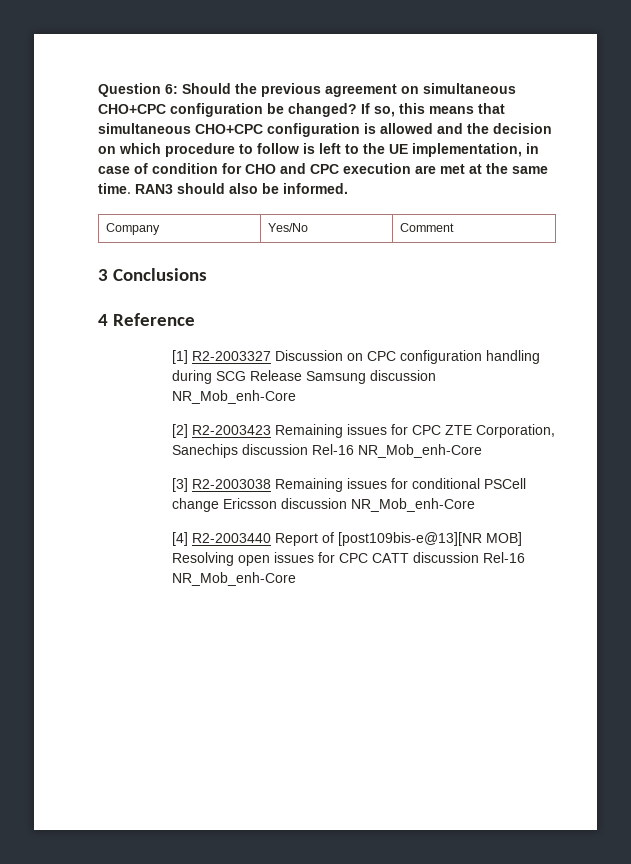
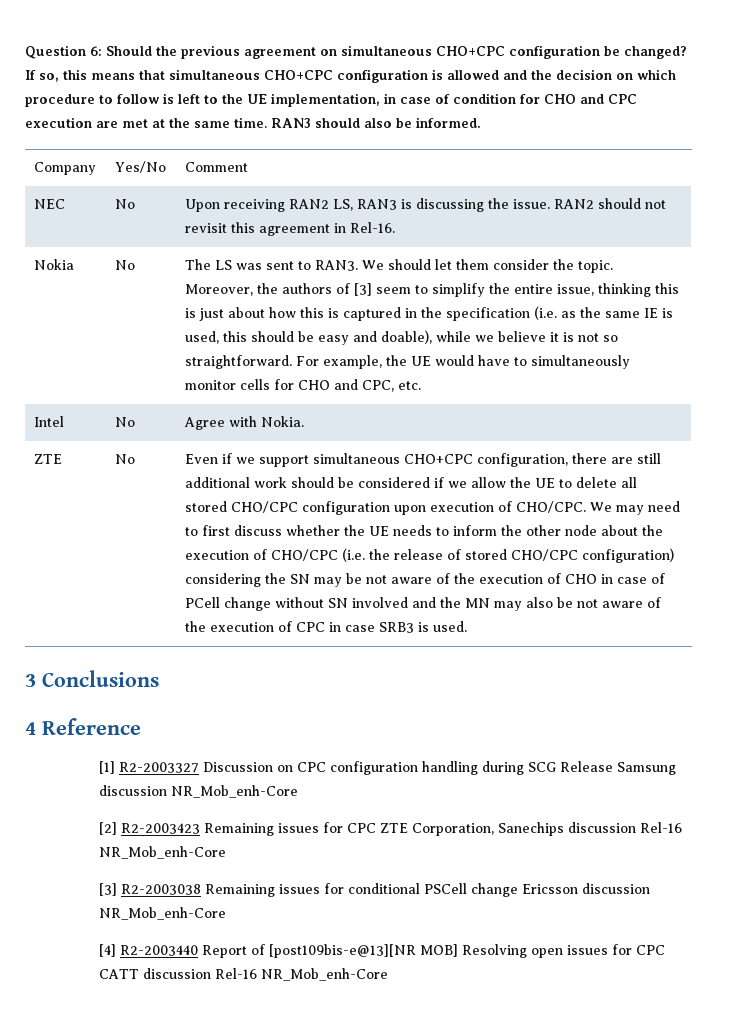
(455, 227) none -> [34,199,66,209] [115,199,136,209] [185,198,667,212] [185,222,396,236] [34,259,75,270] [115,260,136,270] [185,259,614,273] [185,283,680,297] [185,306,674,321] [185,330,619,345] [185,355,631,369] [185,379,422,392] [34,416,65,427] [115,417,136,427] [184,416,305,430] [34,454,63,464] [115,454,136,464] [185,453,662,467] [185,477,638,488] [185,501,681,515] [185,525,664,536] [185,548,675,563] [185,573,666,587] [185,597,662,611] [185,621,468,633] // NEC | No | Upon receiving RAN2 LS, RAN3 is discussing the issue. RAN2 should not revisit this agreement in Rel-16. // Nokia | No | The LS was sent to RAN3. We should let them consider the topic. Moreover, the authors of [3] seem to simplify the entire issue, thinking this is just about how this is captured in the specification (i.e. as the same IE is used, this should be easy and doable), while we believe it is not so straightforward. For example, the UE would have to simultaneously monitor cells for CHO and CPC, etc. // Intel | No | Agree with Nokia. // ZTE | No | Even if we support simultaneous CHO+CPC configuration, there are still additional work should be considered if we allow the UE to delete all stored CHO/CPC configuration upon execution of CHO/CPC. We may need to first discuss whether the UE needs to inform the other node about the execution of CHO/CPC (i.e. the release of stored CHO/CPC configuration) considering the SN may be not aware of the execution of CHO in case of PCell change without SN involved and the MN may also be not aware of the execution of CPC in case SRB3 is used.

